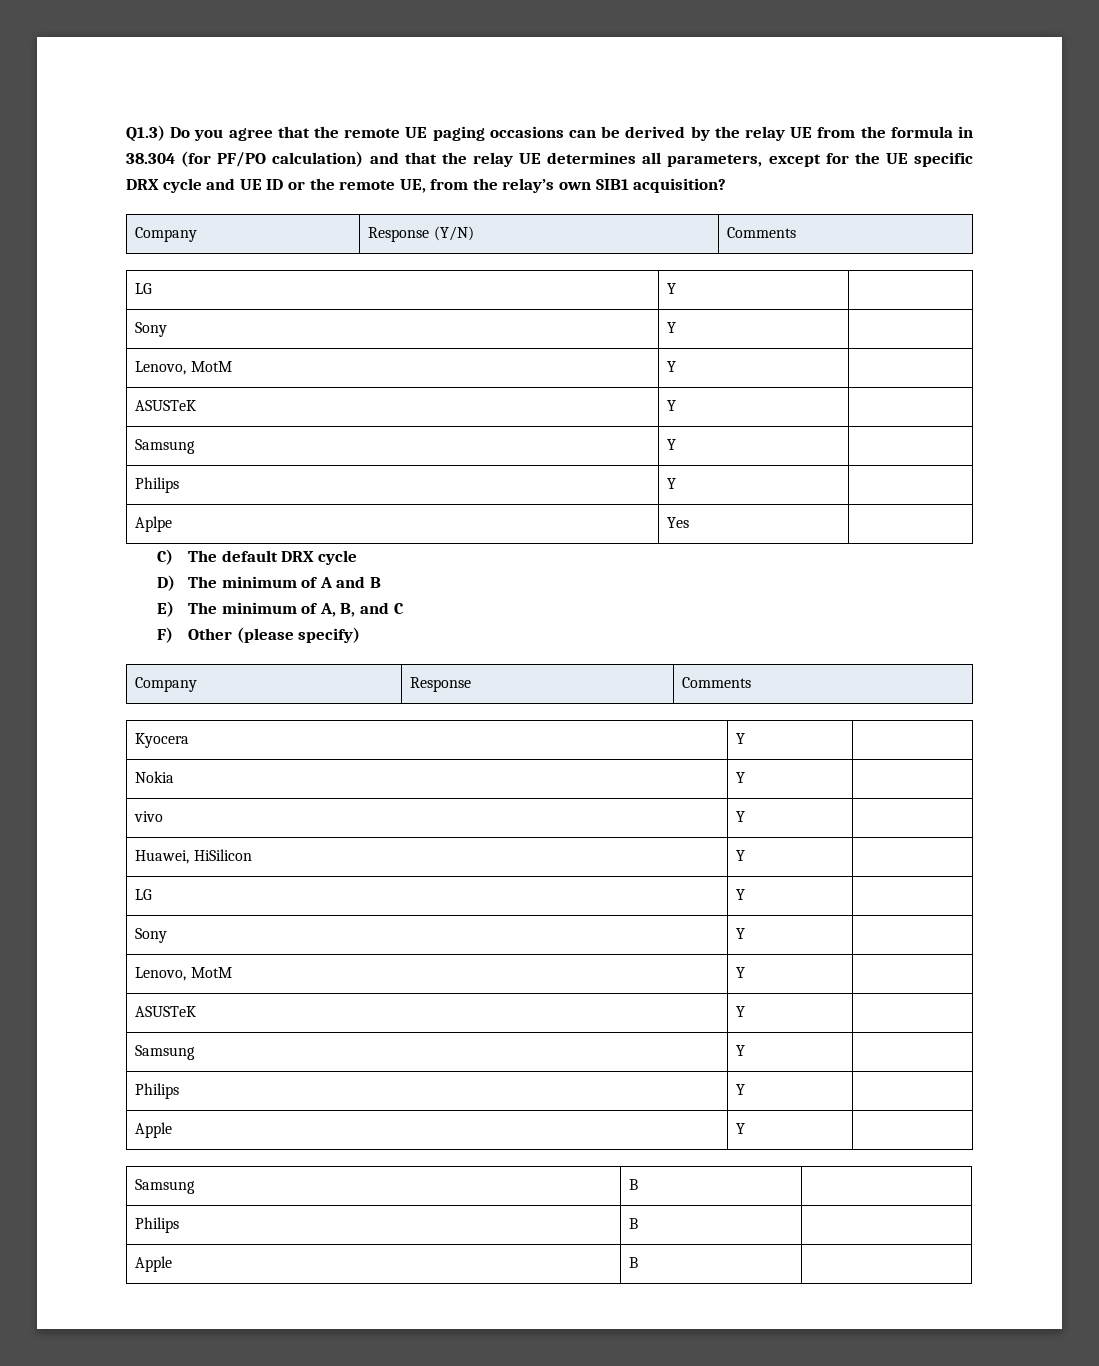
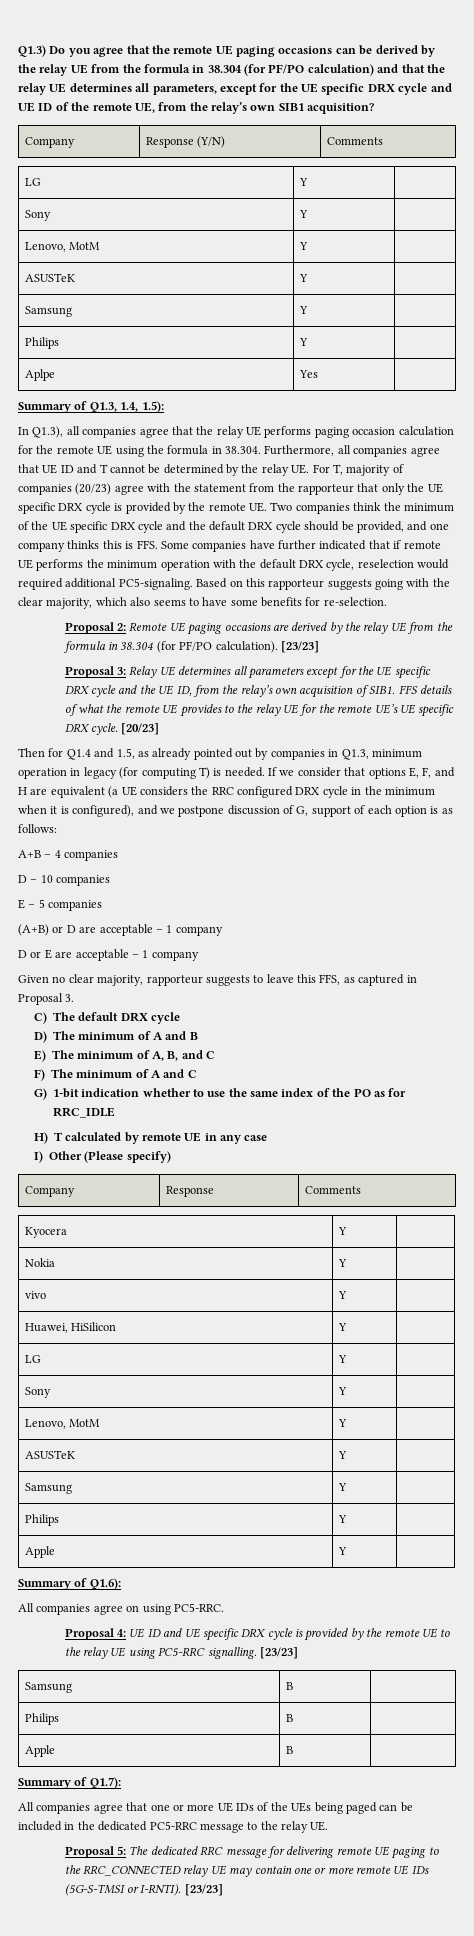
[287,181,305,190] or -> [55,102,69,111] of
(690, 522) none -> [18,401,164,413] [18,426,454,438] [18,445,440,457] [18,464,404,476] [18,483,443,495] [18,502,454,514] [18,521,449,533] [18,540,441,552] [18,559,450,571] [18,578,450,590] [18,597,387,609] [64,622,453,635] [63,641,319,653] [64,666,431,679] [64,685,452,698] [64,704,455,717] [64,723,160,735] [18,748,422,760] [18,767,455,779] [18,786,435,798] [18,805,453,817] [18,824,57,833] [18,850,119,861] [18,875,111,886] [18,899,103,911] [18,924,223,936] [18,949,199,961] [18,974,417,986] [18,993,75,1005] // Summary of Q1.3, 1.4, 1.5): // In Q1.3), all companies agree that the relay UE performs paging occasion calculation for the remote UE using the formula in 38.304. Furthermore, all companies agree that UE ID and T cannot be determined by the relay UE. For T, majority of companies (20/23) agree with the statement from the rapporteur that only the UE specific DRX cycle is provided by the remote UE. Two companies think the minimum of the UE specific DRX cycle and the default DRX cycle should be provided, and one company thinks this is FFS. Some companies have further indicated that if remote UE performs the minimum operation with the default DRX cycle, reselection would required additional PC5-signaling. Based on this rapporteur suggests going with the clear majority, which also seems to have some benefits for re-selection. // Proposal 2: Remote UE paging occasions are derived by the relay UE from the formula in 38.304 (for PF/PO calculation). [23/23] // Proposal 3: Relay UE determines all parameters except for the UE specific DRX cycle and the UE ID, from the relay’s own acquisition of SIB1. FFS details of what the remote UE provides to the relay UE for the remote UE’s UE specific DRX cycle. [20/23] // Then for Q1.4 and 1.5, as already pointed out by companies in Q1.3, minimum operation in legacy (for computing T) is needed. If we consider that options E, F, and H are equivalent (a UE considers the RRC configured DRX cycle in the minimum when it is configured), and we postpone discussion of G, support of each option is as follows: // A+B – 4 companies // D – 10 companies // E – 5 companies // (A+B) or D are acceptable – 1 company // D or E are acceptable – 1 company // Given no clear majority, rapporteur suggests to leave this FFS, as captured in Proposal 3.
[188,627,294,643] Other (please -> [50,1069,197,1078] [33,1088,407,1100] [52,1107,115,1118] [33,1132,268,1144] [33,1151,124,1163] The minimum of A and C // G) 1-bit indication whether to use the same index of the PO as for RRC_IDLE // H) T calculated by remote UE in any case // I) Other (Please
(746, 1128) none -> [18,1578,121,1590] [18,1603,224,1615] [64,1628,451,1641] [64,1647,298,1659] // Summary of Q1.6): // All companies agree on using PC5-RRC. // Proposal 4: UE ID and UE specific DRX cycle is provided by the remote UE to the relay UE using PC5-RRC signalling. [23/23]
(639, 1262) none -> [18,1777,121,1789] [18,1802,413,1814] [18,1821,329,1833] [64,1846,439,1859] [64,1865,429,1877] [64,1884,223,1896] // Summary of Q1.7): // All companies agree that one or more UE IDs of the UEs being paged can be included in the dedicated PC5-RRC message to the relay UE. // Proposal 5: The dedicated RRC message for delivering remote UE paging to the RRC_CONNECTED relay UE may contain one or more remote UE IDs (5G-S-TMSI or I-RNTI). [23/23]

